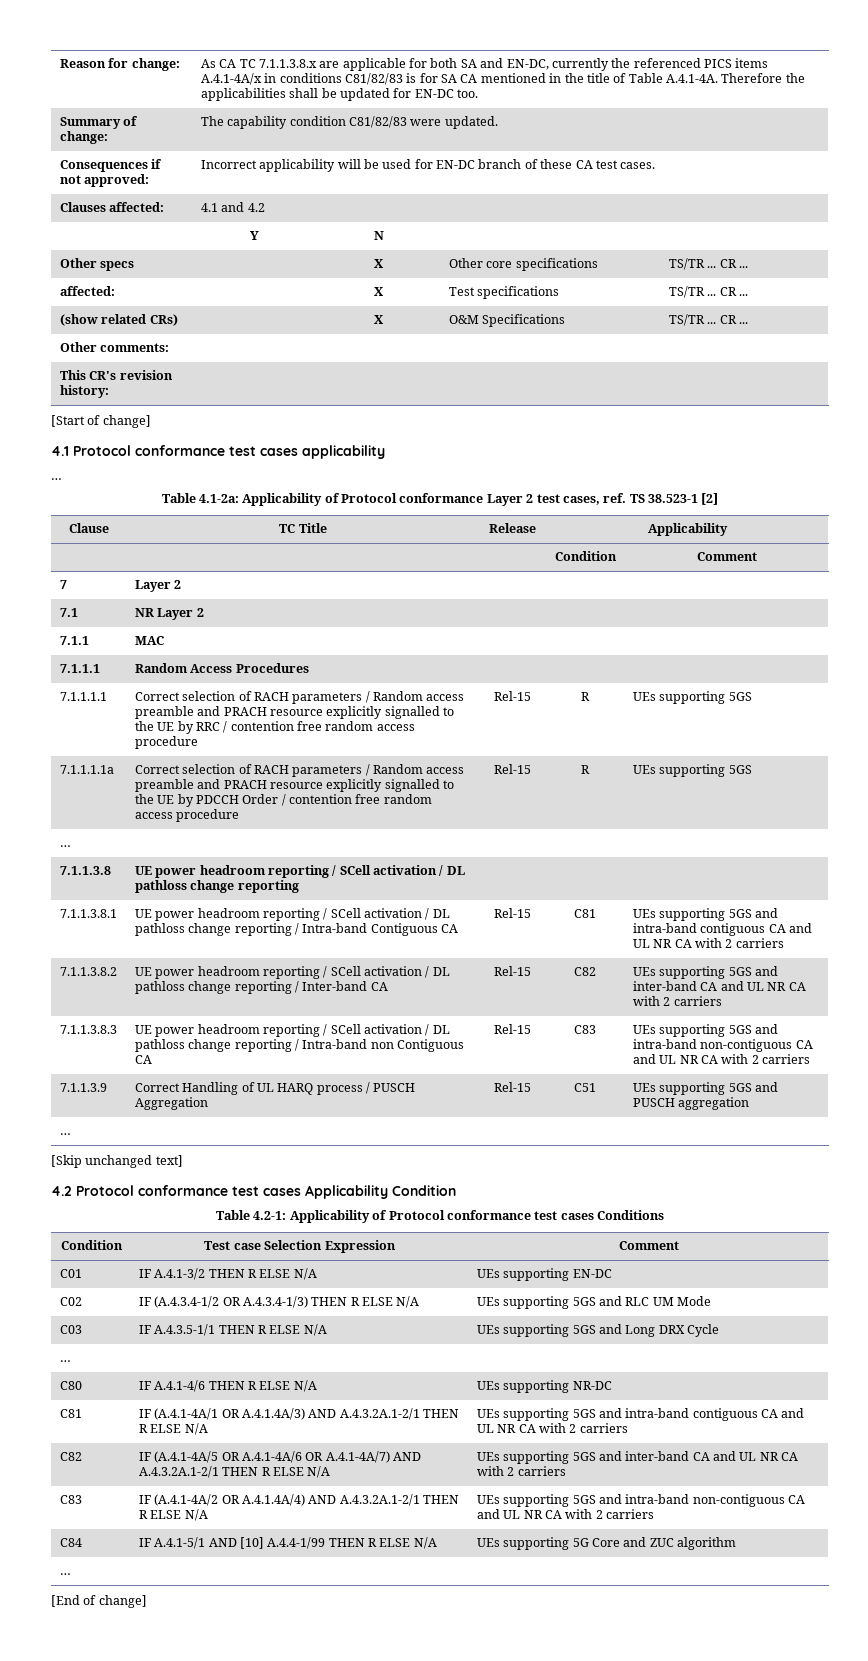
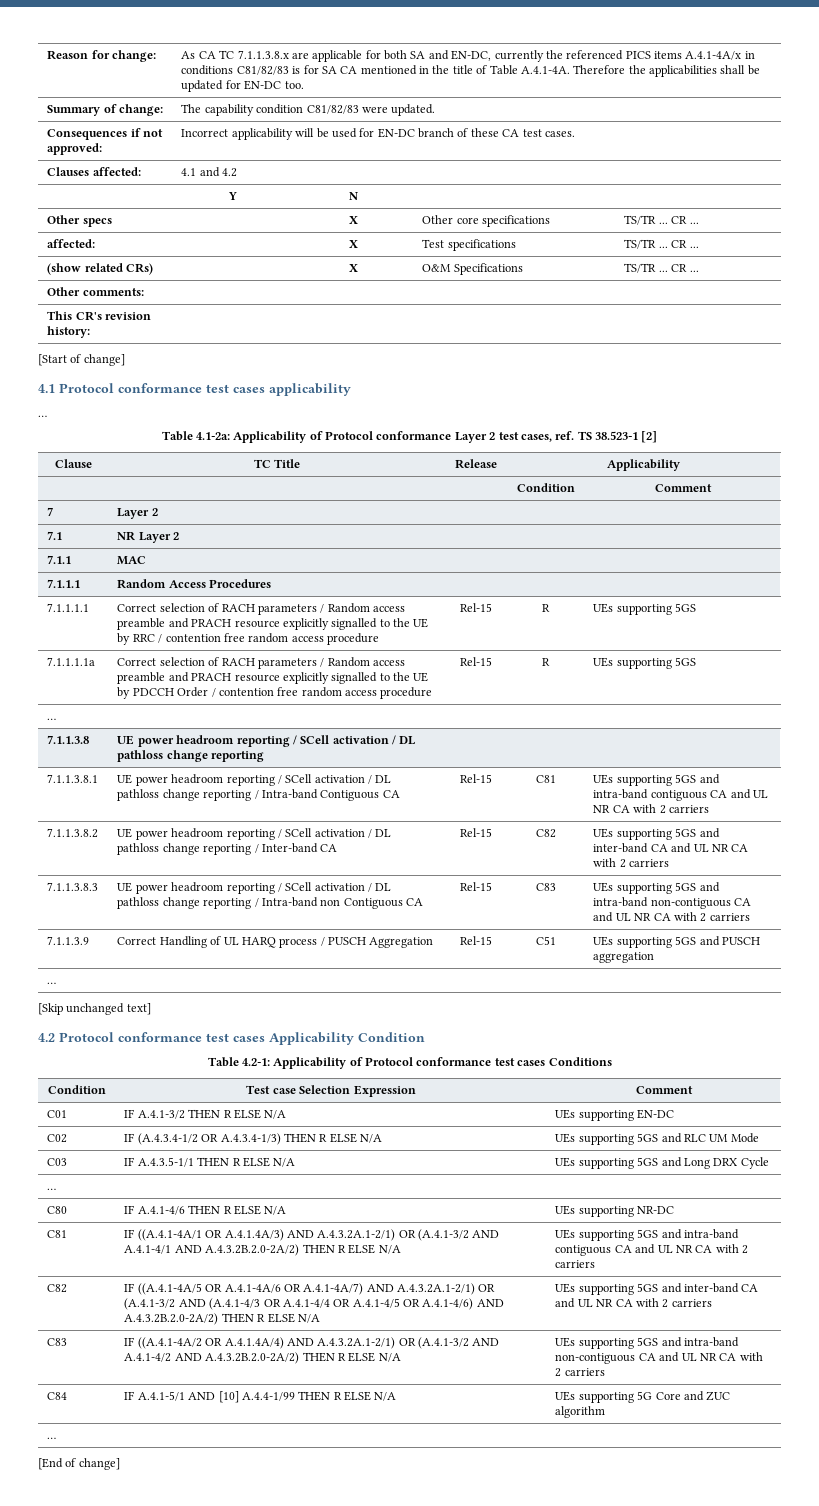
[154,1408,219,1420] (A.4.1-4A/1 -> [137,1229,202,1241] ((A.4.1-4A/1
[339,1408,420,1420] A.4.3.2A.1-2/1 -> [317,1229,500,1241] [124,1244,300,1256] A.4.3.2A.1-2/1) OR (A.4.1-3/2 AND A.4.1-4/1 AND A.4.3.2B.2.0-2A/2)
[154,1451,219,1463] (A.4.1-4A/5 -> [137,1283,202,1295] ((A.4.1-4A/5
[138,1466,219,1478] A.4.3.2A.1-2/1 -> [397,1283,496,1295] [124,1298,504,1310] [124,1313,219,1325] A.4.3.2A.1-2/1) OR (A.4.1-3/2 AND (A.4.1-4/3 OR A.4.1-4/4 OR A.4.1-4/5 OR A.4.1-4/6) AND A.4.3.2B.2.0-2A/2)
[154,1494,219,1506] (A.4.1-4A/2 -> [137,1337,202,1349] ((A.4.1-4A/2
[339,1494,420,1506] A.4.3.2A.1-2/1 -> [317,1337,500,1349] [124,1352,300,1364] A.4.3.2A.1-2/1) OR (A.4.1-3/2 AND A.4.1-4/2 AND A.4.3.2B.2.0-2A/2)

